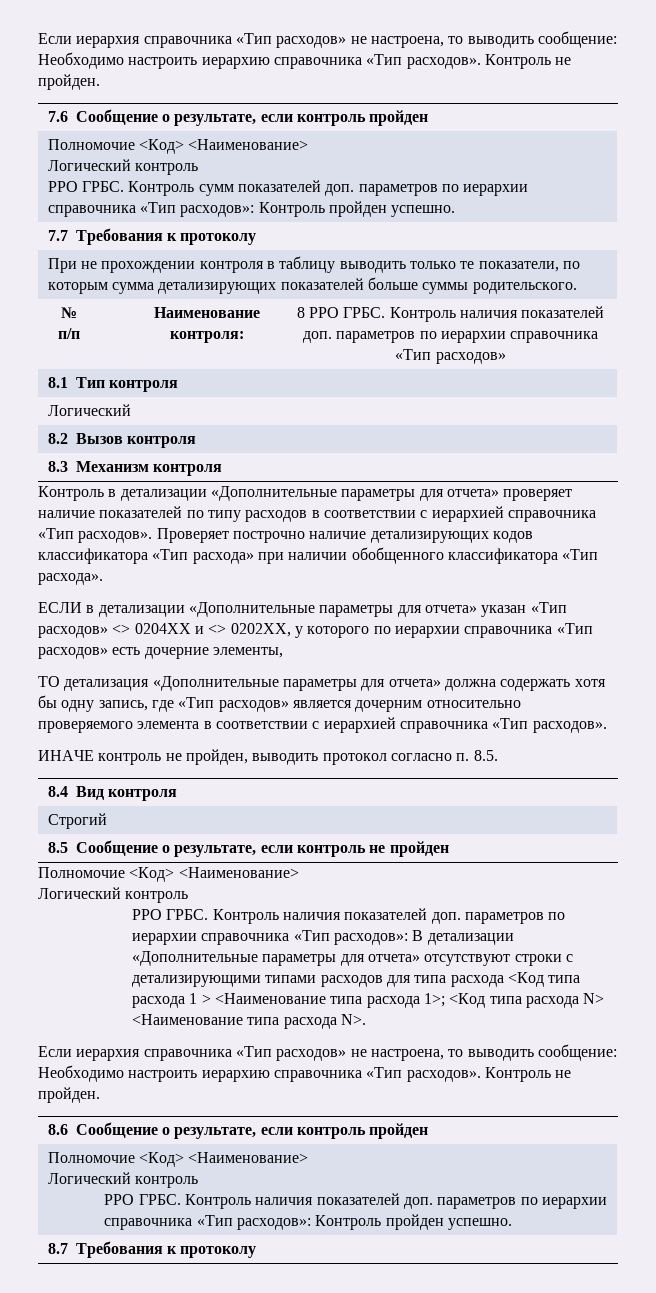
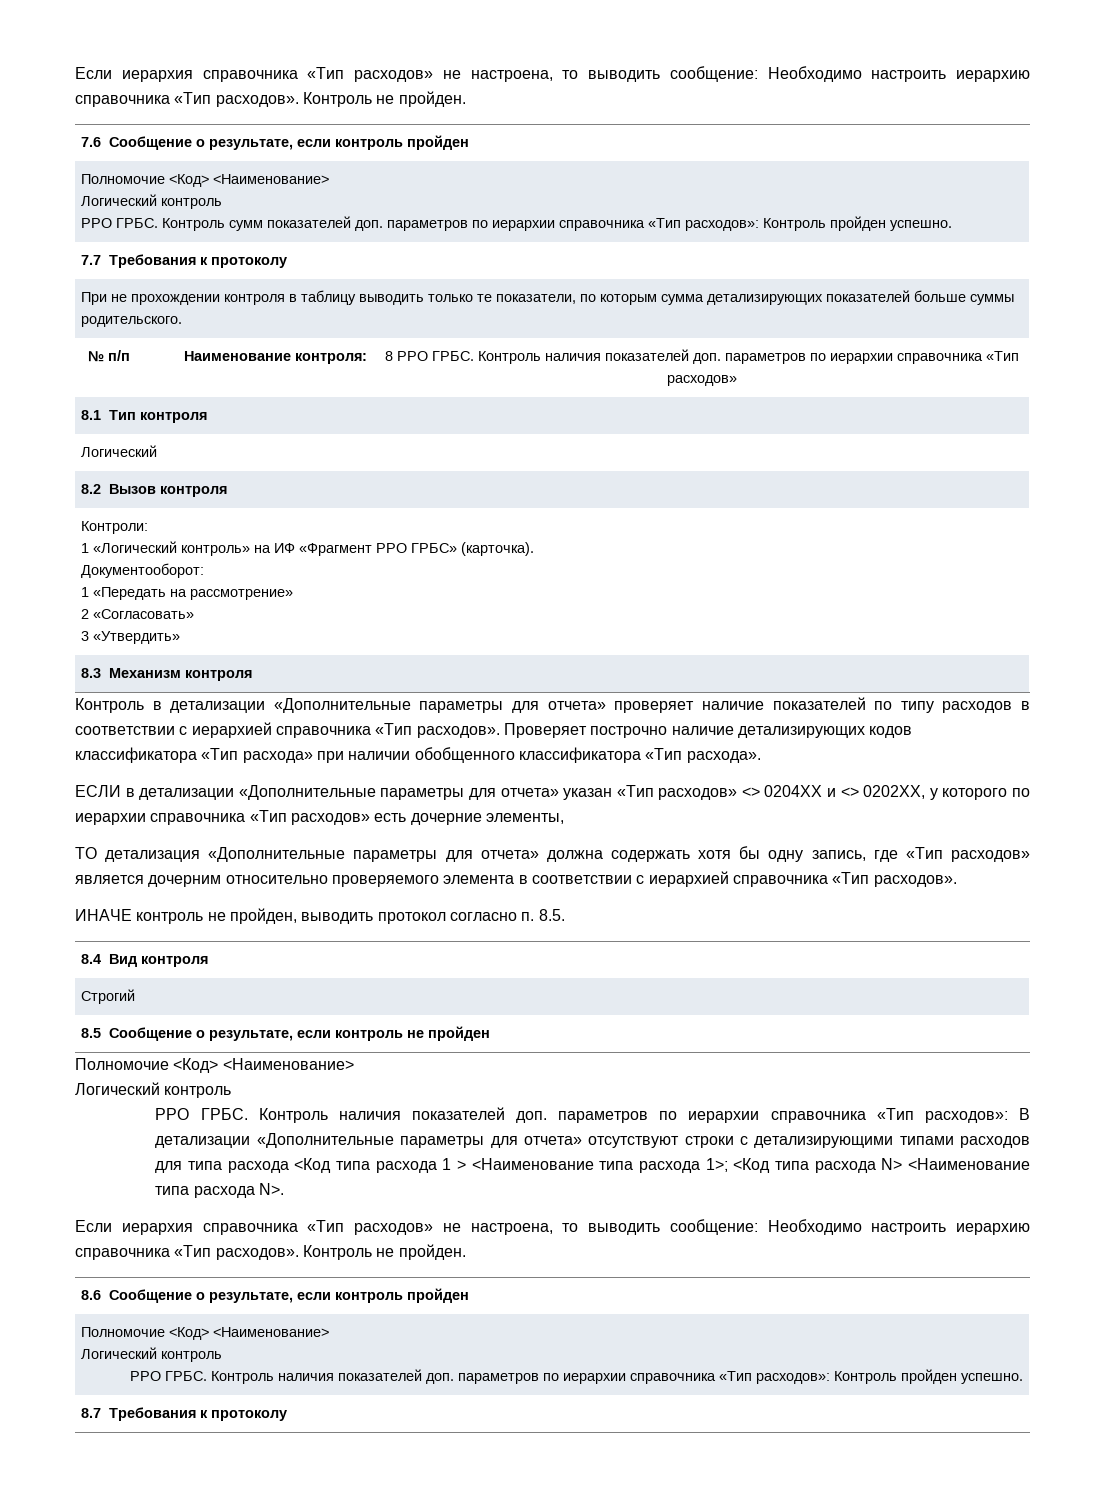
(197, 442) none -> [81,521,149,534] [81,541,535,556] [81,563,205,578] [81,587,294,600] [81,609,195,619] [81,631,181,644] // Контроли: // 1 «Логический контроль» на ИФ «Фрагмент РРО ГРБС» (карточка). // Документооборот: // 1 «Передать на рассмотрение» // 2 «Согласовать» // 3 «Утвердить»

